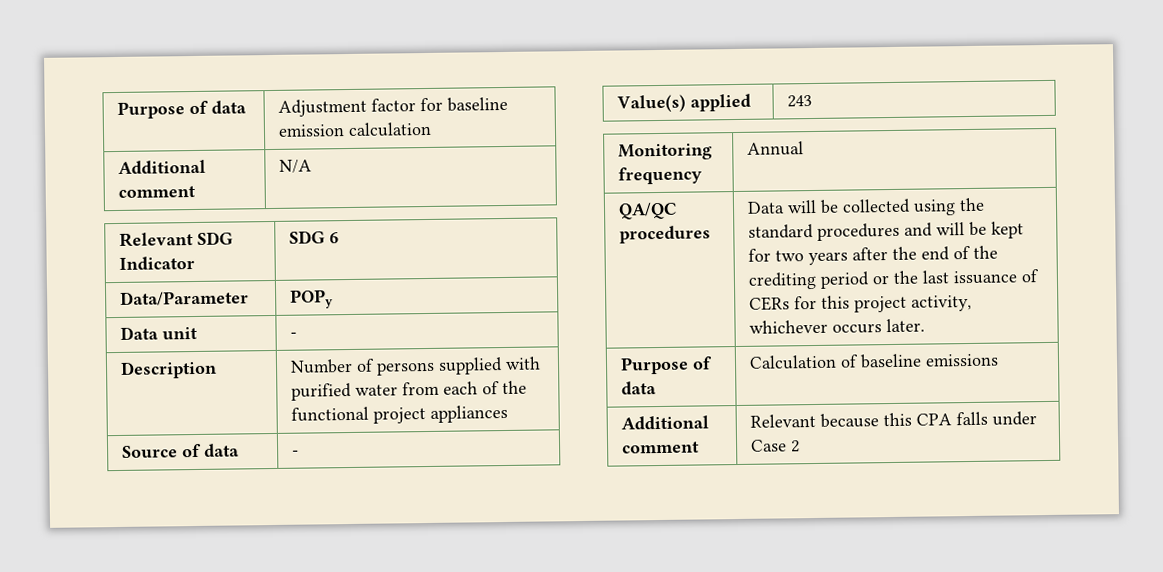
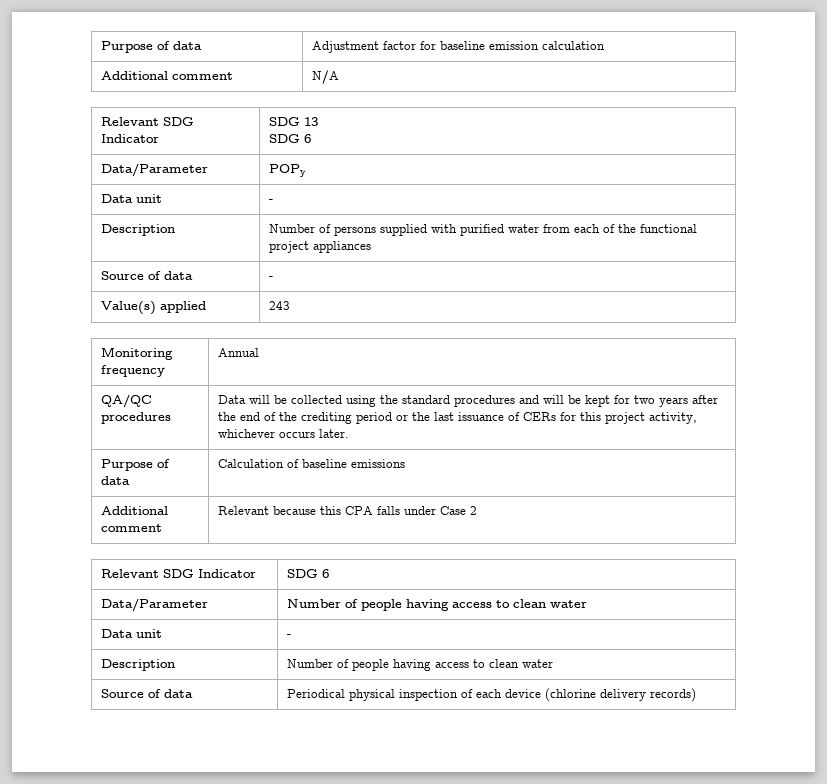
(325, 237) none -> [304,117,319,126] [269,134,301,143] 13 // SDG
(800, 446) none -> [101,569,257,578] [287,569,330,578] [101,598,209,612] [287,599,588,611] [101,629,163,638] [287,634,292,638] [101,659,176,671] [287,659,554,671] [101,689,194,698] [287,688,697,702] // Relevant SDG Indicator | SDG 6 // Data/Parameter | Number of people having access to clean water // Data unit | - // Description | Number of people having access to clean water // Source of data | Periodical physical inspection of each device (chlorine delivery records)

